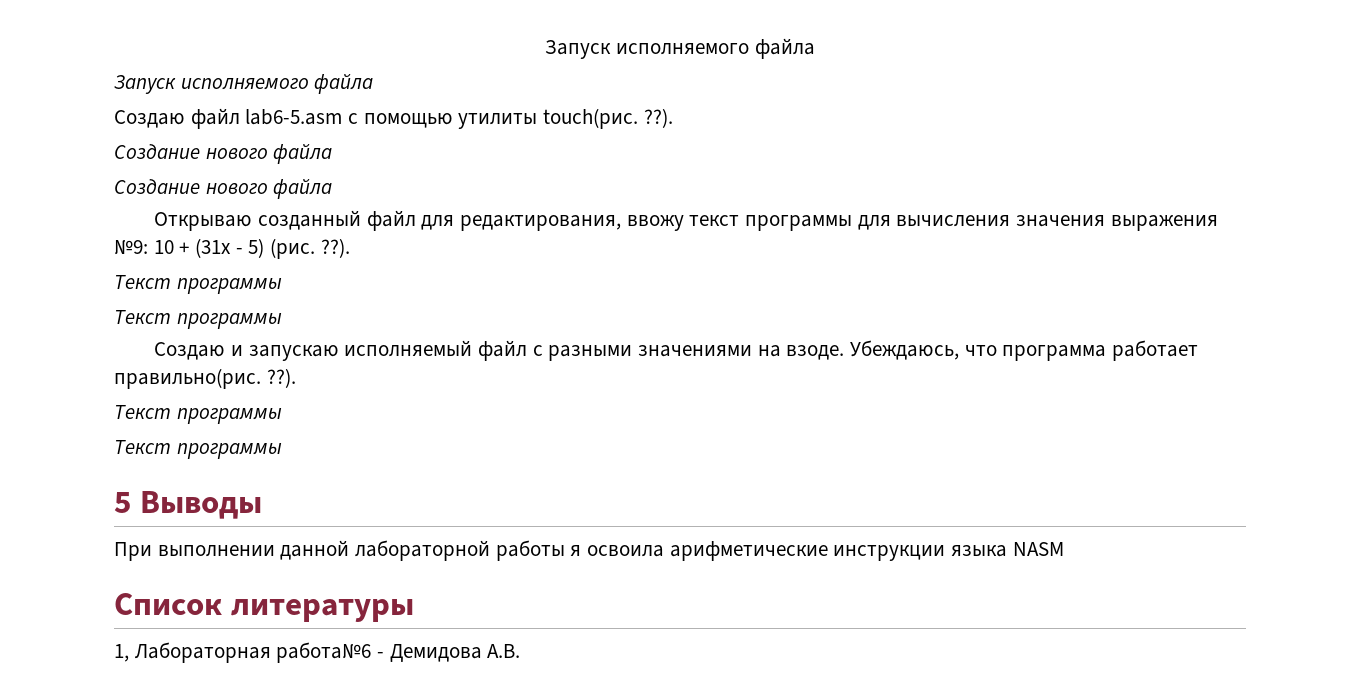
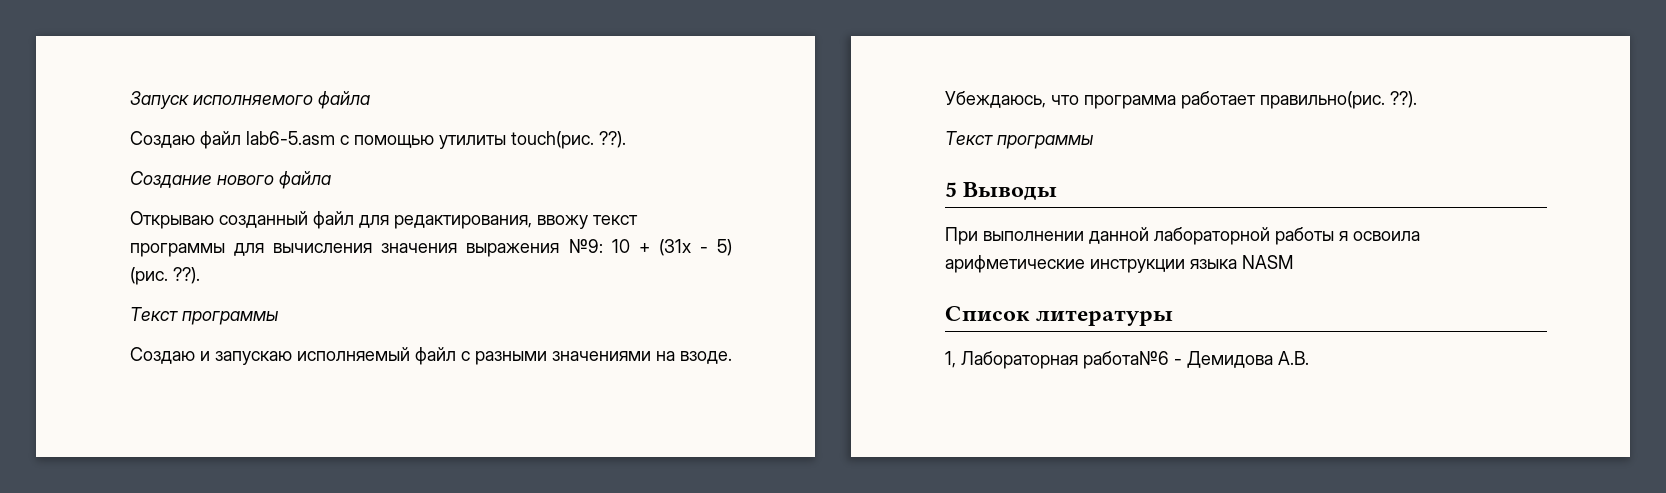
[545,38,815,59] [114,74,374,94] Запуск исполняемого файла // Запуск исполняемого файла -> [130,91,370,109] Запуск исполняемого файла
[114,179,333,199] // Создание нового файла -> (331, 180) none
[114,310,282,329] // Текст программы -> (278, 318) none
[114,440,282,459] // Текст программы -> (1093, 142) none

